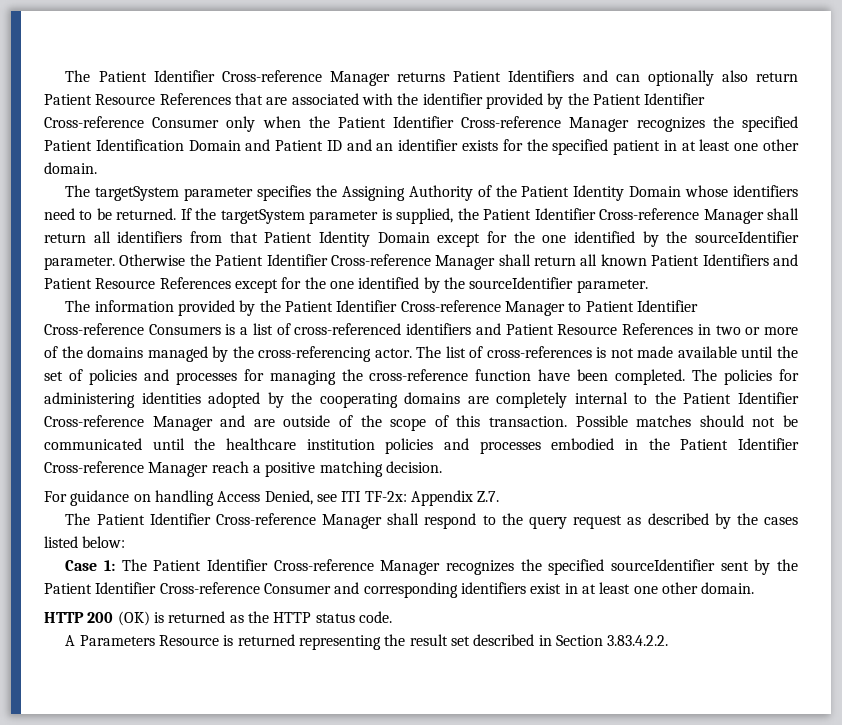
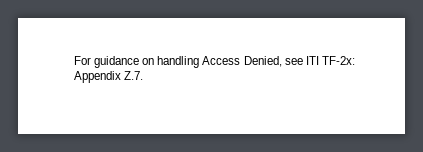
[65,70,799,86] [44,93,706,109] [44,116,798,132] [44,139,800,155] [44,162,97,174] [65,185,799,201] [44,208,800,224] [44,231,799,247] [44,254,798,270] [44,277,648,293] [65,300,699,316] [44,323,799,335] [44,346,798,362] [44,369,800,385] [44,392,800,408] [44,415,799,431] [44,438,799,454] [44,461,442,477] The Patient Identifier Cross-reference Manager returns Patient Identifiers and can optionally also return Patient Resource References that are associated with the identifier provided by the Patient Identifier Cross-reference Consumer only when the Patient Identifier Cross-reference Manager recognizes the specified Patient Identification Domain and Patient ID and an identifier exists for the specified patient in at least one other domain. // The targetSystem parameter specifies the Assigning Authority of the Patient Identity Domain whose identifiers need to be returned. If the targetSystem parameter is supplied, the Patient Identifier Cross-reference Manager shall return all identifiers from that Patient Identity Domain except for the one identified by the sourceIdentifier parameter. Otherwise the Patient Identifier Cross-reference Manager shall return all known Patient Identifiers and Patient Resource References except for the one identified by the sourceIdentifier parameter. // The information provided by the Patient Identifier Cross-reference Manager to Patient Identifier Cross-reference Consumers is a list of cross-referenced identifiers and Patient Resource References in two or more of the domains managed by the cross-referencing actor. The list of cross-references is not made available until the set of policies and processes for managing the cross-reference function have been completed. The policies for administering identities adopted by the cooperating domains are completely internal to the Patient Identifier Cross-reference Manager and are outside of the scope of this transaction. Possible matches should not be communicated until the healthcare institution policies and processes embodied in the Patient Identifier Cross-reference Manager reach a positive matching decision. // -> (74, 60) none
[65,513,798,529] [44,536,126,548] [65,559,798,575] [44,582,755,598] [44,611,392,626] [65,634,669,650] // The Patient Identifier Cross-reference Manager shall respond to the query request as described by the cases listed below: // Case 1: The Patient Identifier Cross-reference Manager recognizes the specified sourceIdentifier sent by the Patient Identifier Cross-reference Consumer and corresponding identifiers exist in at least one other domain. // HTTP 200 (OK) is returned as the HTTP status code. // A Parameters Resource is returned representing the result set described in Section 3.83.4.2.2. -> (144, 75) none

